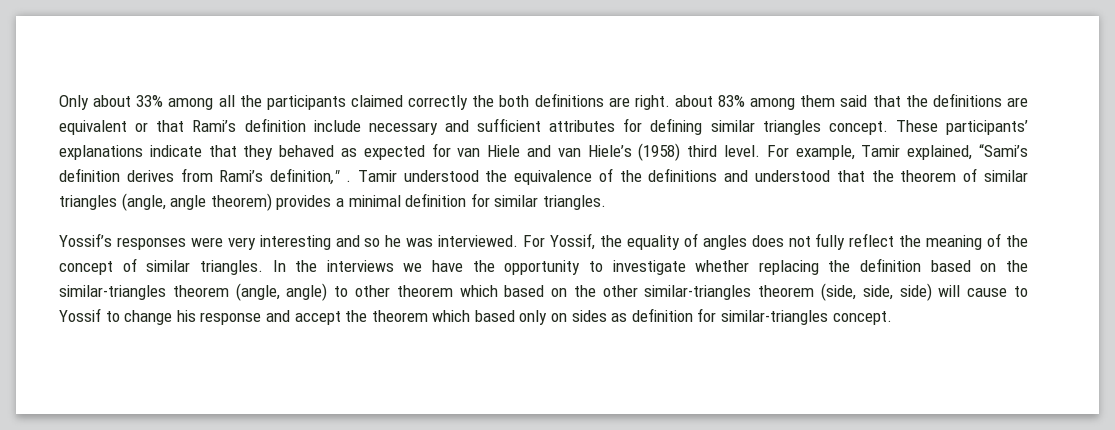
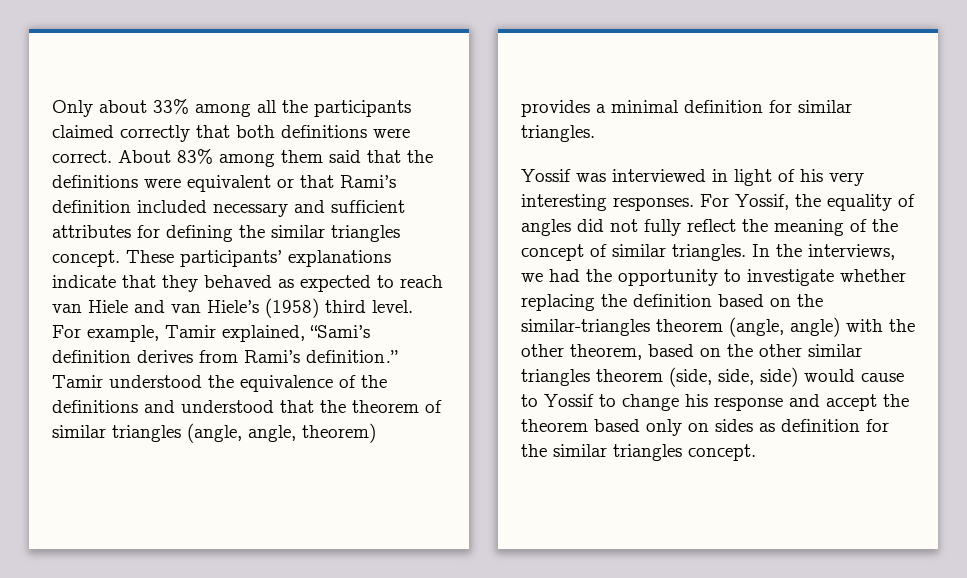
[472,95,495,107] the -> [196,125,230,138] that
[608,95,713,110] are right. about -> [373,128,410,138] [52,150,171,163] were correct. About
[1006,97,1028,107] are -> [144,178,181,188] were
[313,120,361,132] include -> [137,200,207,213] included
(703, 126) none -> [239,225,265,238] the
[431,143,451,157] for -> [377,275,443,288] to reach
[270,168,351,185] definition," . -> [306,350,398,363] definition.”
[170,195,207,210] angle -> [248,425,296,442] angle,
[59,233,519,250] Yossif’s responses were very interesting and so he was interviewed. -> [521,169,864,186] [521,194,694,211] Yossif was interviewed in light of his very interesting responses.
[751,235,784,247] does -> [577,219,604,232] did
[326,260,464,272] interviews we have -> [808,244,895,260] [521,269,580,282] interviews, we had
[334,285,498,297] to other theorem which -> [846,319,915,332] [521,344,642,360] with the other theorem,
[644,285,752,300] similar-triangles -> [808,344,862,357] [521,369,590,386] similar triangles
[938,285,961,297] will -> [804,369,855,382] would
[432,310,471,322] which -> (588, 425) none
[721,310,829,325] similar-triangles -> [521,444,682,461] the similar triangles

